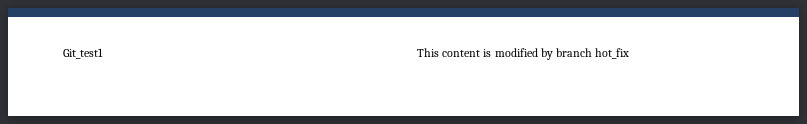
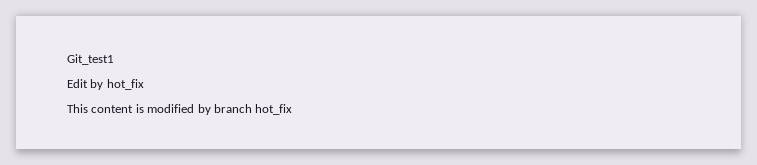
(103, 53) none -> [67,79,144,90] // Edit by hot_fix

